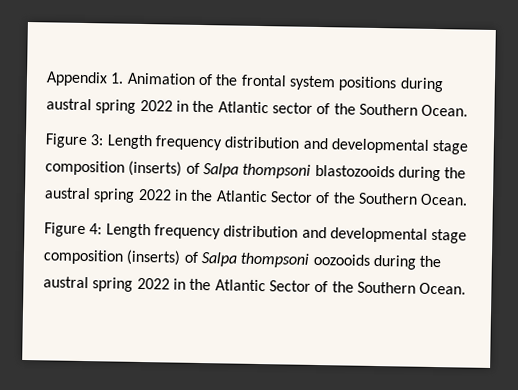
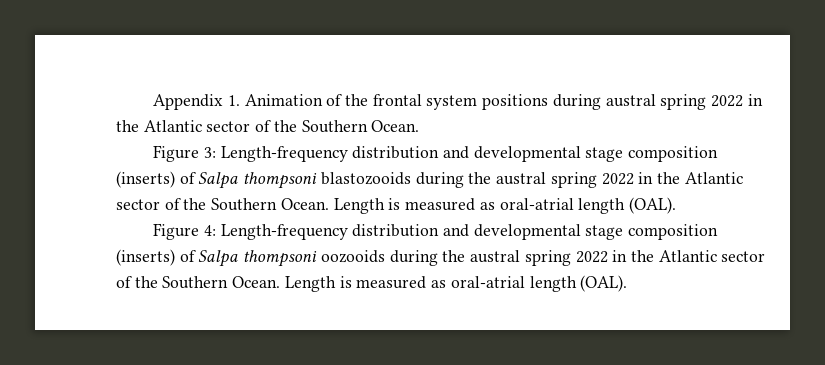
[106,134,222,151] Length frequency -> [220,146,348,162] Length-frequency
[269,191,469,206] Sector of the Southern Ocean. -> [116,197,676,214] sector of the Southern Ocean. Length is measured as oral-atrial length (OAL).
[105,223,221,240] Length frequency -> [220,224,348,240] Length-frequency
[268,280,467,295] Sector of the Southern Ocean. -> [721,251,766,262] [116,275,628,292] sector of the Southern Ocean. Length is measured as oral-atrial length (OAL).

